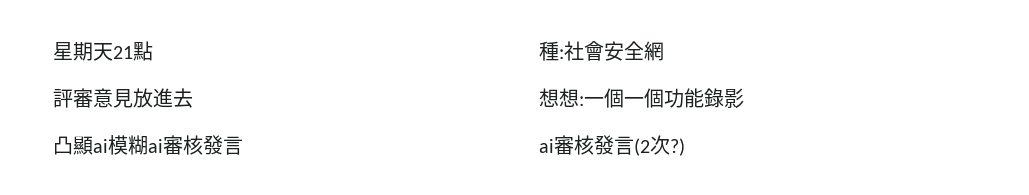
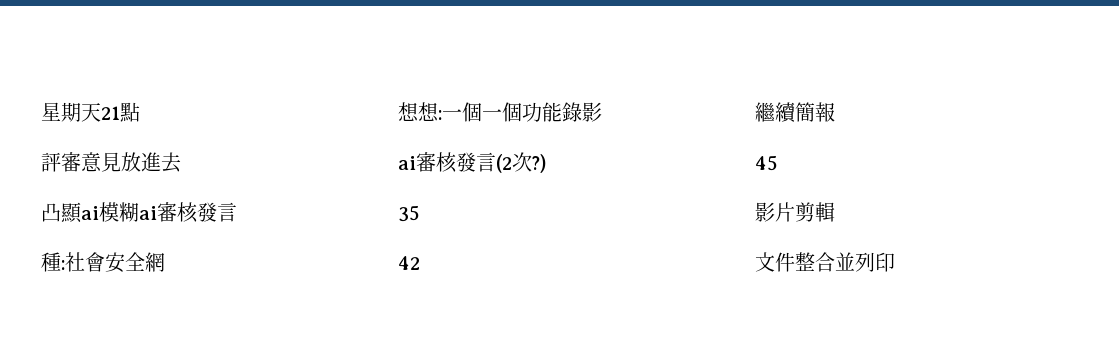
(685, 147) none -> [398,205,420,222] [398,256,420,270] [755,102,835,123] [755,155,778,171] [755,202,835,222] [755,252,895,272] // 35 // 42 // 繼續簡報 // 45 // 影片剪輯 // 文件整合並列印

